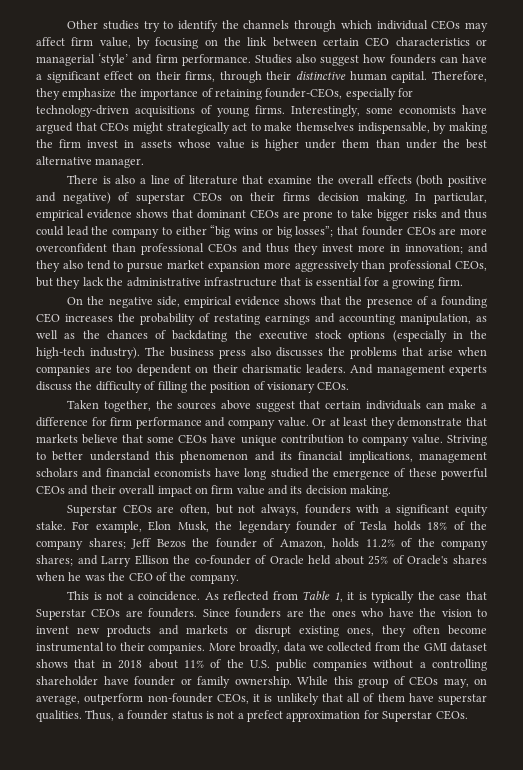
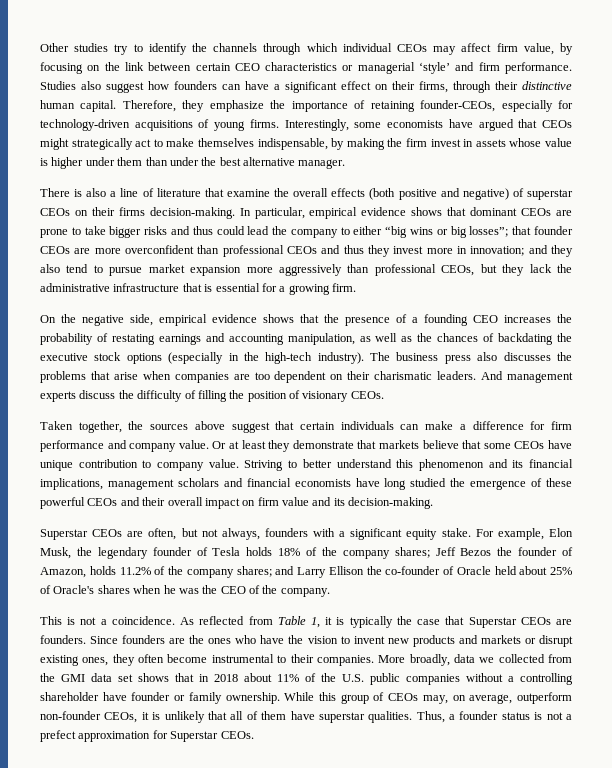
[317,192,408,204] decision making. -> [149,207,235,219] decision-making.
[305,485,392,497] decision making. -> [348,497,434,509] decision-making.
[450,642,488,652] dataset -> [91,673,133,682] data set

